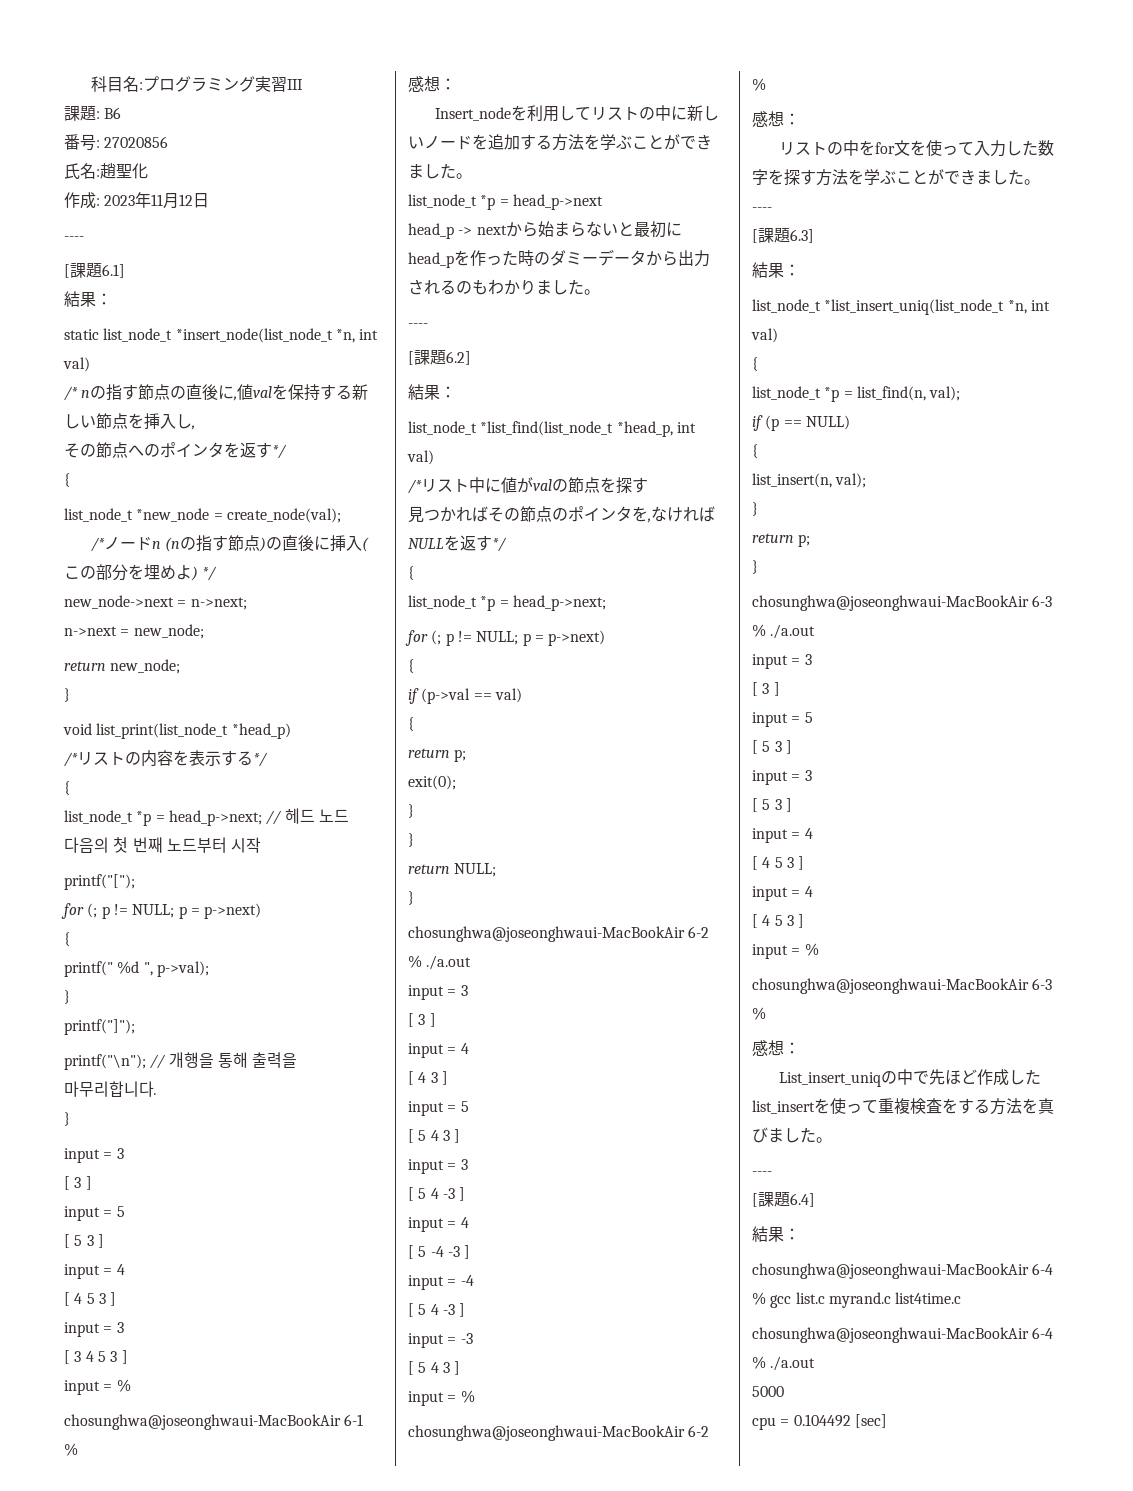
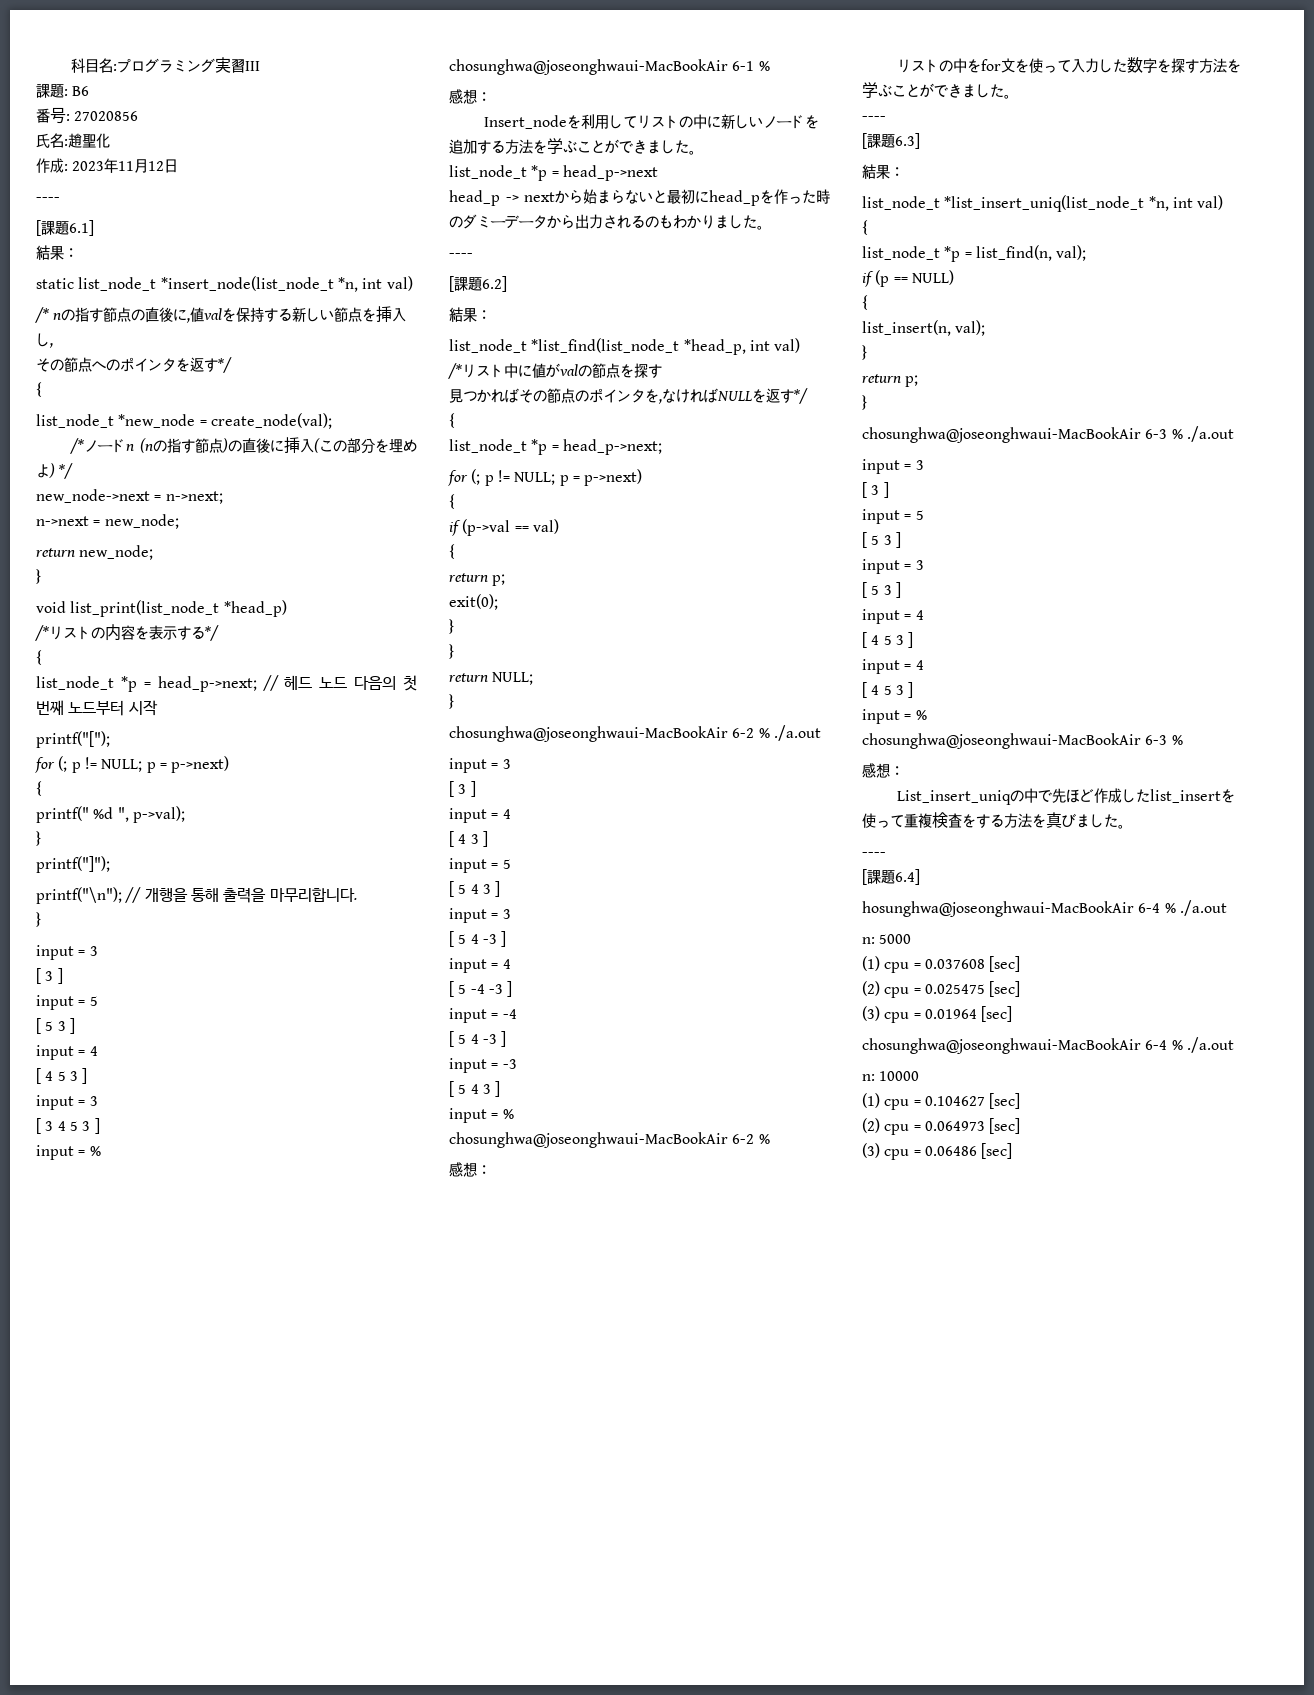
[752,1226,800,1242] [752,1263,1054,1279] [752,1292,962,1308] 結果： // chosunghwa@joseonghwaui-MacBookAir 6-4 % gcc list.c myrand.c list4time.c -> [862,900,1227,917] [862,934,912,944] [862,956,1021,973] [862,981,1021,998] [862,1006,1013,1023] hosunghwa@joseonghwaui-MacBookAir 6-4 % ./a.out // n: 5000 // (1) cpu = 0.037608 [sec] // (2) cpu = 0.025475 [sec] // (3) cpu = 0.01964 [sec]
[752,1386,784,1397] [752,1414,887,1430] 5000 // cpu = 0.104492 [sec] -> [862,1071,920,1081] [862,1093,1021,1110] [862,1118,1021,1135] [862,1143,1013,1160] n: 10000 // (1) cpu = 0.104627 [sec] // (2) cpu = 0.064973 [sec] // (3) cpu = 0.06486 [sec]

